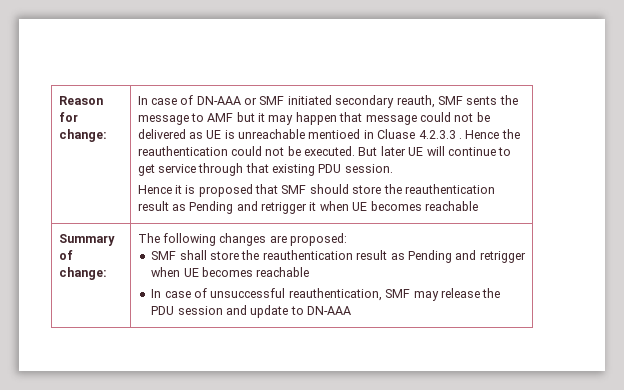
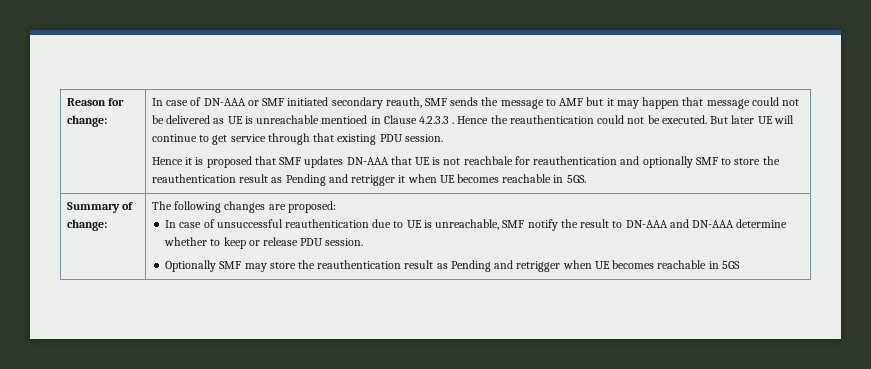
[466,96,498,105] sents -> [450,97,479,106] sends
[377,129,416,139] Cluase -> [383,115,417,124] Clause
[309,184,349,194] should -> [304,156,732,168] updates DN-AAA that UE is not reachbale for reauthentication and optionally SMF to
(478, 206) none -> [553,175,586,183] in 5GS.
[151,250,207,260] SMF shall -> [165,219,788,231] [164,237,364,249] [165,260,267,272] In case of unsuccessful reauthentication due to UE is unreachable, SMF notify the result to DN-AAA and DN-AAA determine whether to keep or release PDU session. // Optionally SMF may
[151,288,501,301] [151,305,352,318] // In case of unsuccessful reauthentication, SMF may release the PDU session and update to DN-AAA -> [708,261,740,269] in 5GS

